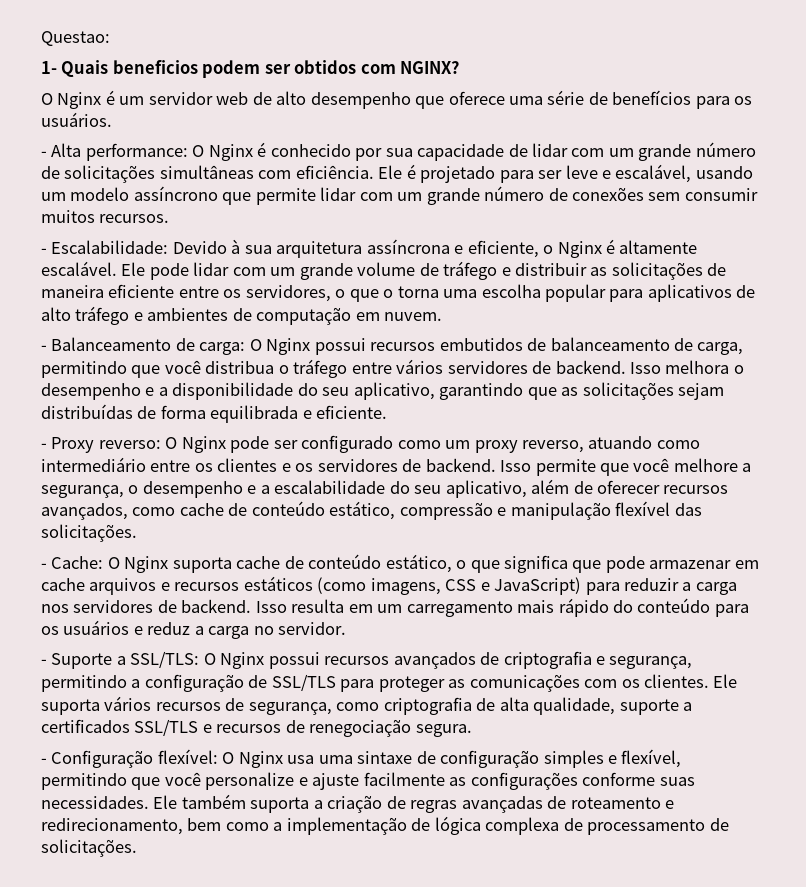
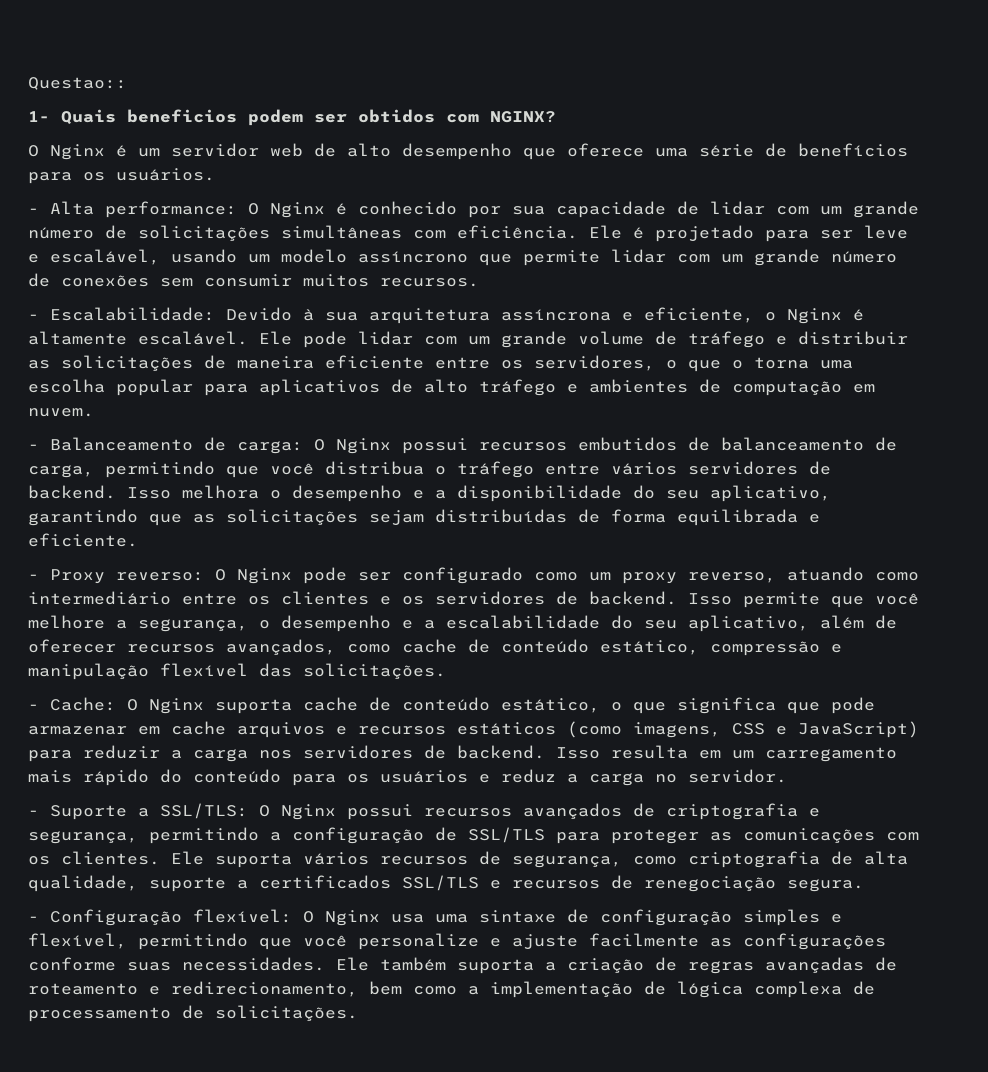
[41,31,110,46] Questao: -> [28,77,127,90] Questao::

